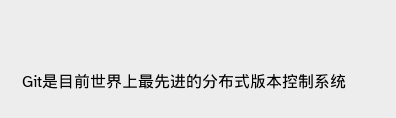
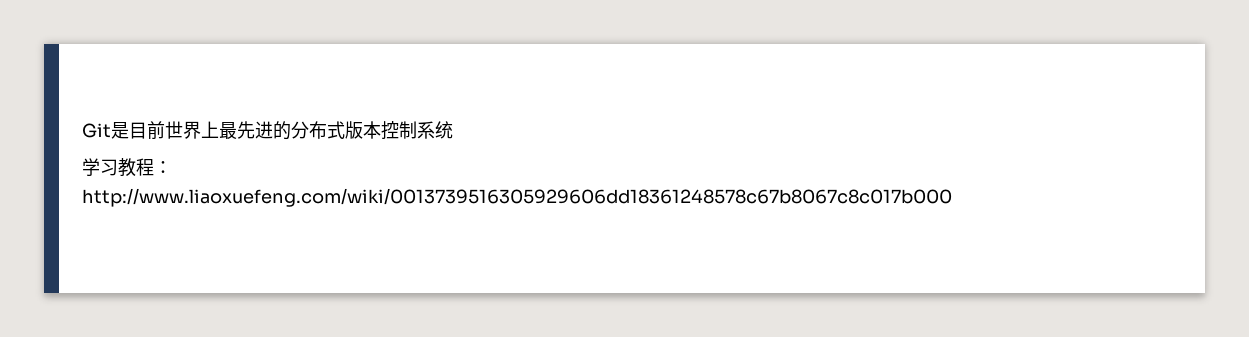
(346, 81) none -> [82,158,172,177] [82,188,952,207] // 学习教程： // http://www.liaoxuefeng.com/wiki/0013739516305929606dd18361248578c67b8067c8c017b000

